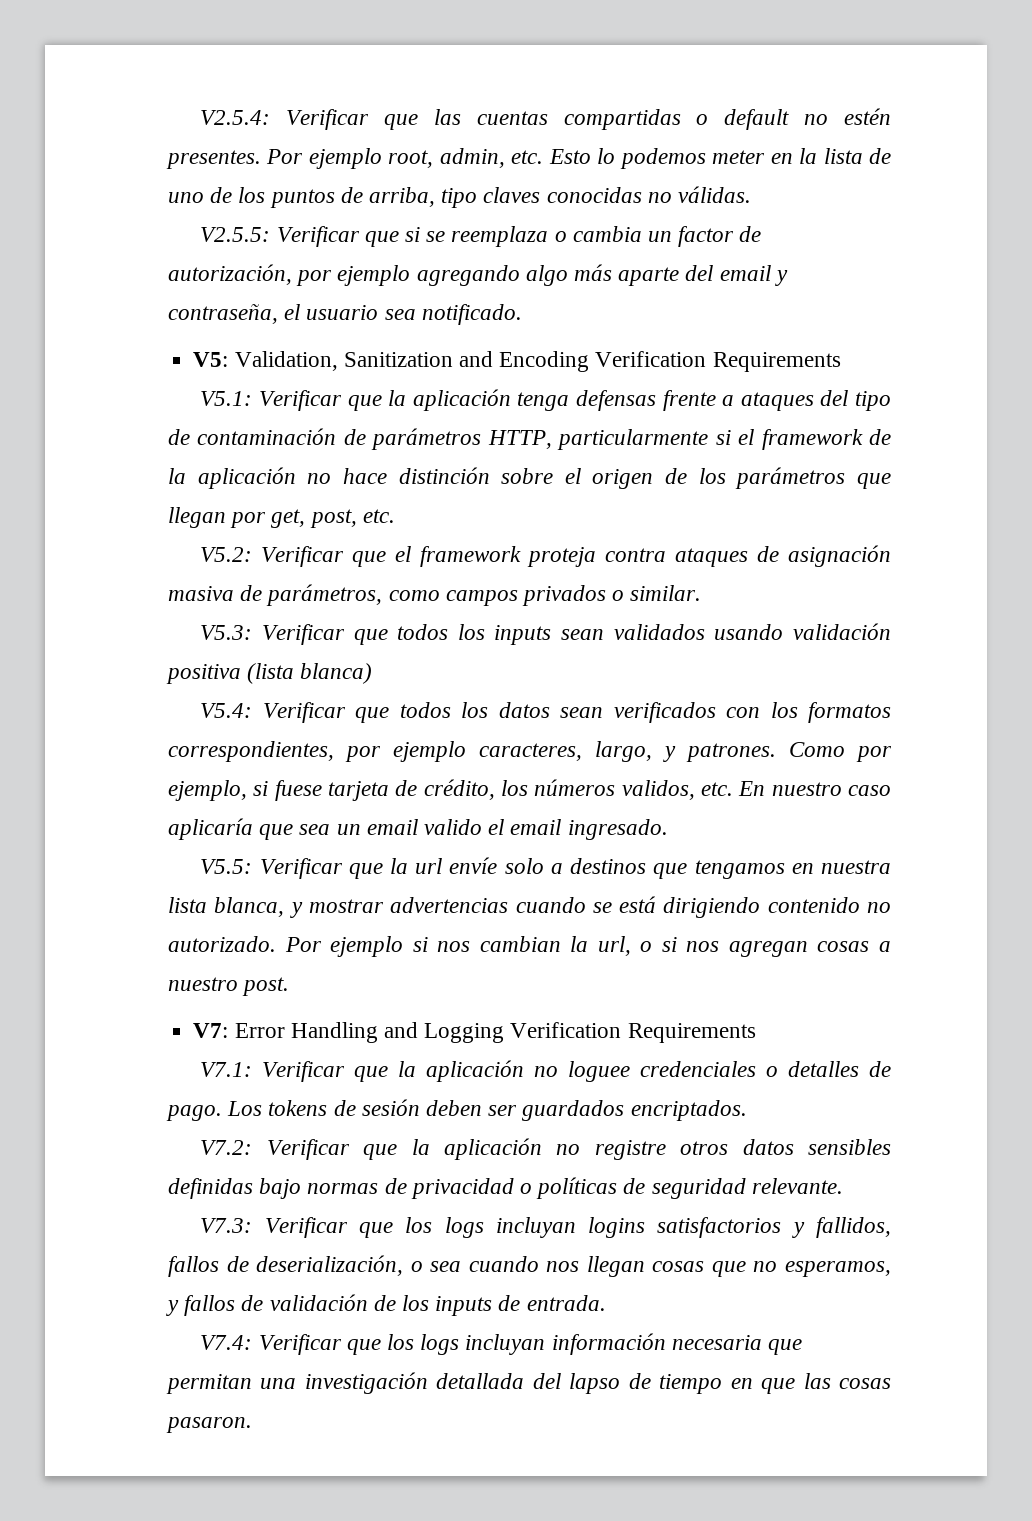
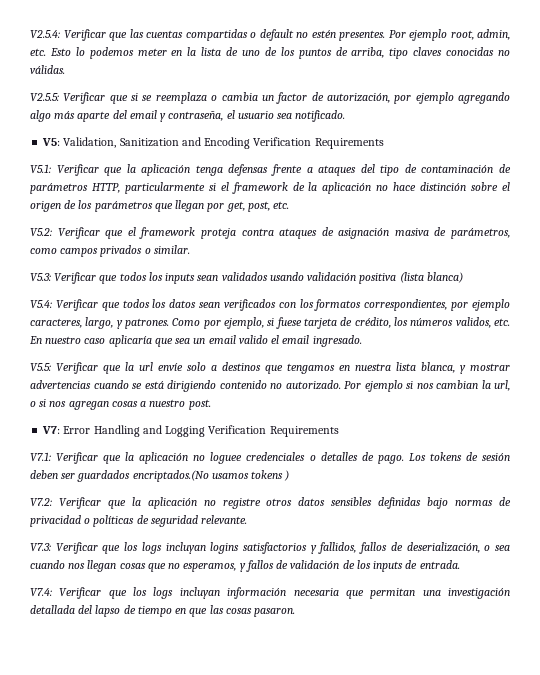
[630,1100,747,1121] encriptados. -> [132,470,290,482] encriptados.(No usamos tokens )

